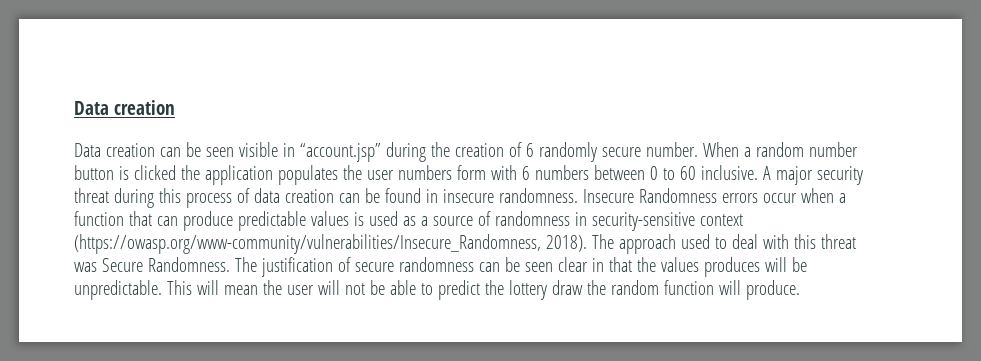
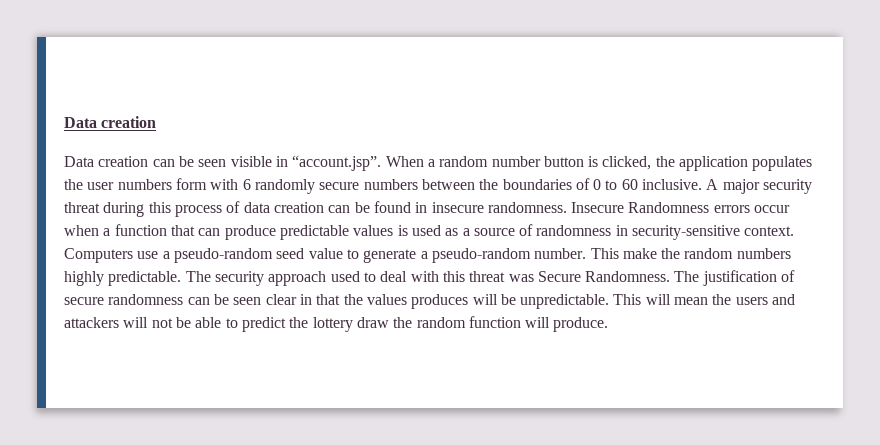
[299,142,698,162] “account.jsp” during the creation of 6 randomly secure number. -> [292,155,382,171] “account.jsp”.
[133,165,176,180] clicked -> [602,156,652,170] clicked,
[534,165,645,180] numbers between -> [254,178,590,194] randomly secure numbers between the boundaries of
[699,214,743,226] [74,234,614,254] context (https://owasp.org/www-community/vulnerabilities/Insecure_Randomness, 2018). The -> [744,226,795,236] [64,248,791,263] [64,271,264,286] context. Computers use a pseudo-random seed value to generate a pseudo-random number. This make the random numbers highly predictable. The security
[286,285,314,295] user -> [735,294,796,305] [64,317,119,328] users and attackers

